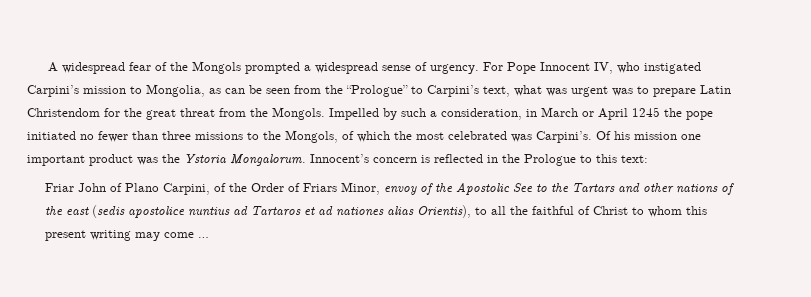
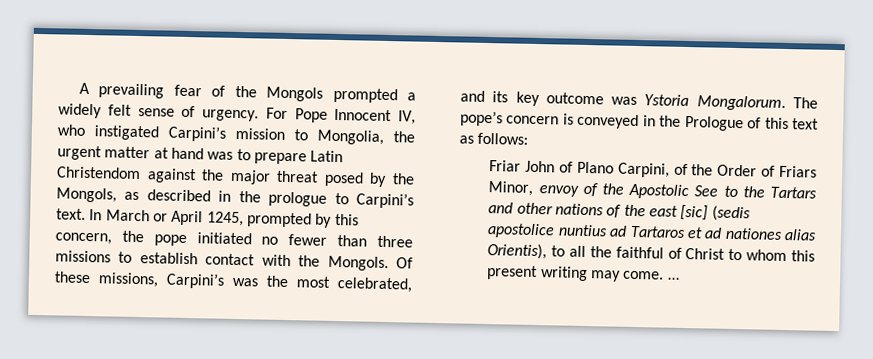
[61,62,125,74] widespread -> [98,83,165,99] prevailing
[314,62,378,74] widespread -> [58,103,132,119] widely felt
[209,85,608,97] as can be seen from the “Prologue” to Carpini’s text, what was urgent -> [393,131,415,143] [57,145,204,161] the urgent matter at hand
[104,107,660,120] for the great threat from the Mongols. Impelled by such a consideration, in March or April 1245 -> [146,168,415,188] [56,187,414,209] [56,208,359,228] [55,232,112,245] against the major threat posed by the Mongols, as described in the prologue to Carpini’s text. In March or April 1245, prompted by this concern,
[263,130,701,143] [27,154,369,166] the Mongols, of which the most celebrated was Carpini’s. Of his mission one important product was the Ystoria Mongalorum. Innocent’s -> [139,252,413,272] [54,271,413,293] [460,90,818,111] [460,110,503,127] establish contact with the Mongols. Of these missions, Carpini’s was the most celebrated, and its key outcome was Ystoria Mongalorum. The pope’s
[434,154,483,163] reflected -> [577,113,640,130] conveyed
[580,154,648,163] to this text: -> [747,117,819,130] [459,132,529,145] of this text as follows:
(90, 211) none -> [680,204,709,221] [sic]
[164,232,195,238] come -> [623,270,665,280] come.

